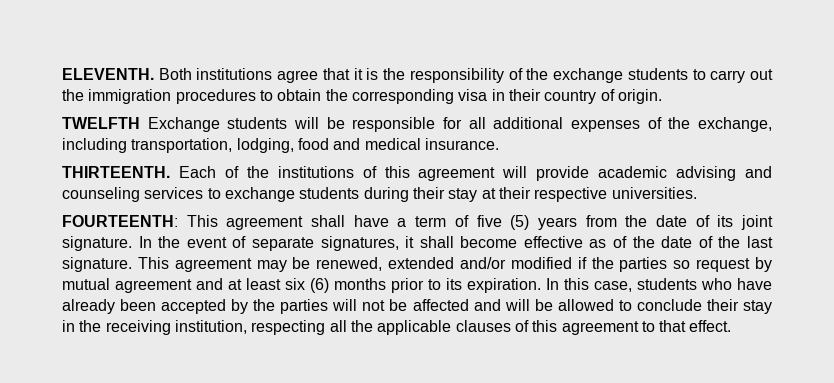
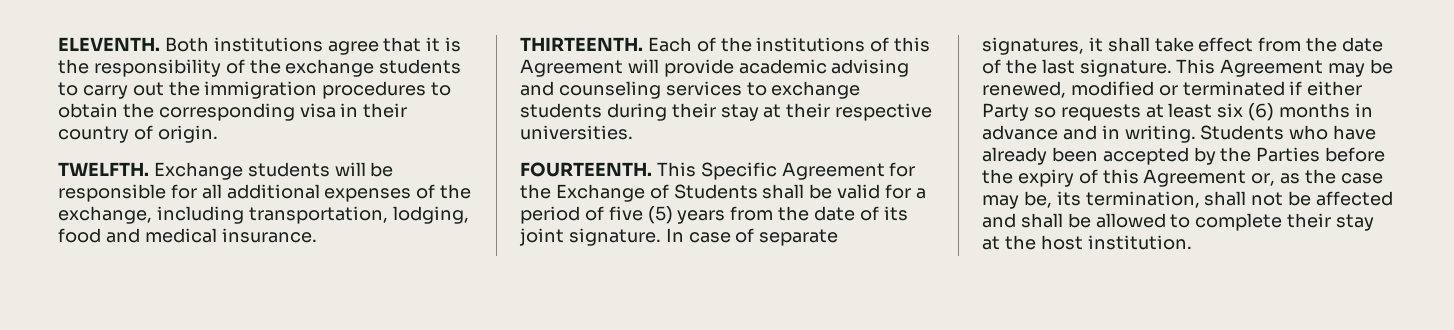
[62,117,140,129] TWELFTH -> [58,162,149,176] TWELFTH.
[418,167,496,181] agreement -> [520,59,623,77] Agreement
[62,215,447,230] FOURTEENTH: This agreement shall have a term -> [520,162,916,180] [520,184,926,202] [520,206,580,224] FOURTEENTH. This Specific Agreement for the Exchange of Students shall be valid for a period
[158,236,227,248] the event -> [688,232,731,243] case
[460,236,628,248] become effective as of -> [1154,37,1302,52] take effect from
[174,258,252,272] agreement -> [1220,59,1324,77] Agreement
[388,257,773,272] [62,278,223,293] extended and/or modified if the parties so request by mutual agreement and -> [1070,81,1363,96] [982,103,1141,121] modified or terminated if either Party so requests
[391,278,697,293] prior to its expiration. In this case, students -> [1354,103,1373,117] [982,125,1285,143] in advance and in writing. Students
[280,299,358,314] parties will -> [1256,147,1386,162] [982,169,1383,187] [982,191,1247,209] Parties before the expiry of this Agreement or, as the case may be, its termination, shall
[504,299,530,311] will -> [1020,213,1063,228] shall
[636,299,772,314] [62,320,732,335] conclude their stay in the receiving institution, respecting all the applicable clauses of this agreement to that effect. -> [1195,213,1375,231] [982,235,1192,250] complete their stay at the host institution.

